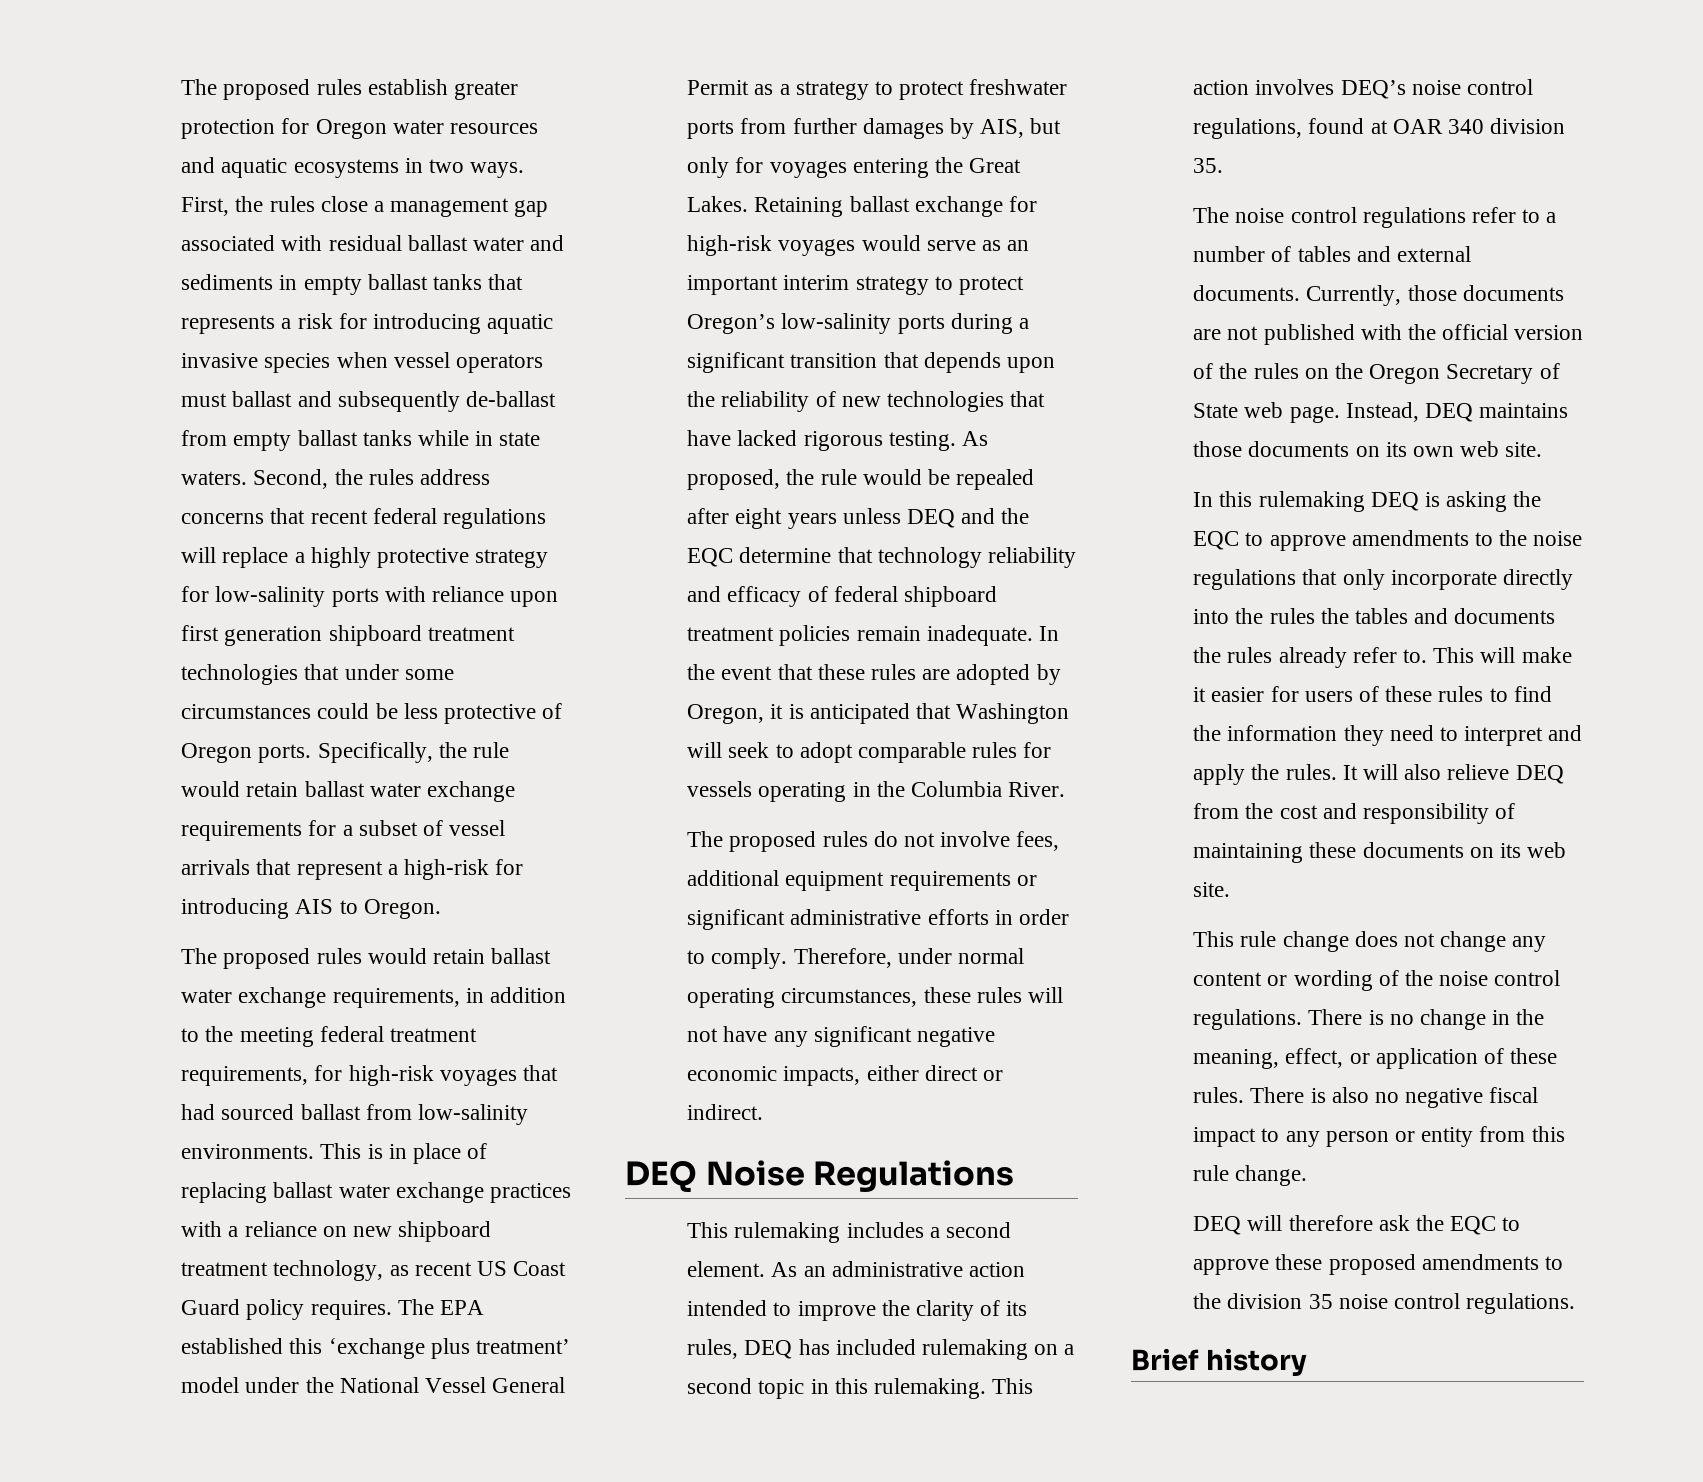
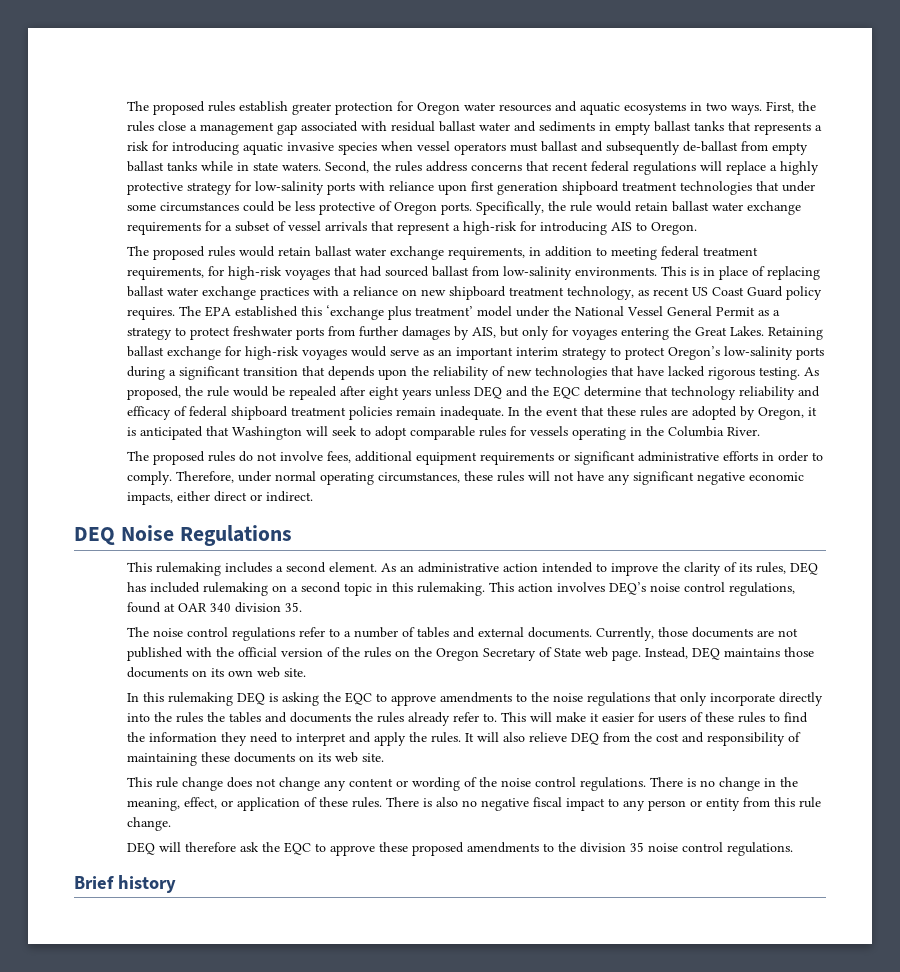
[205,1026,234,1042] the -> (607, 251) none

